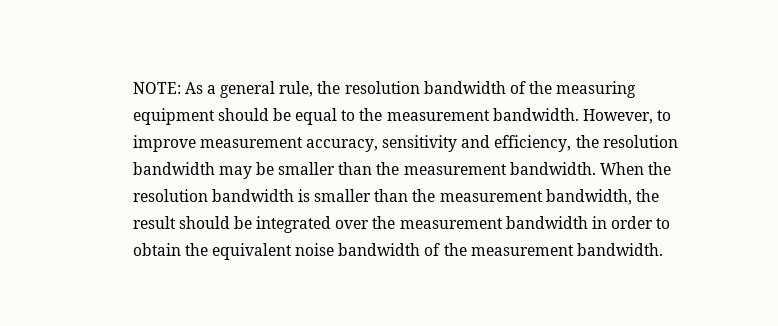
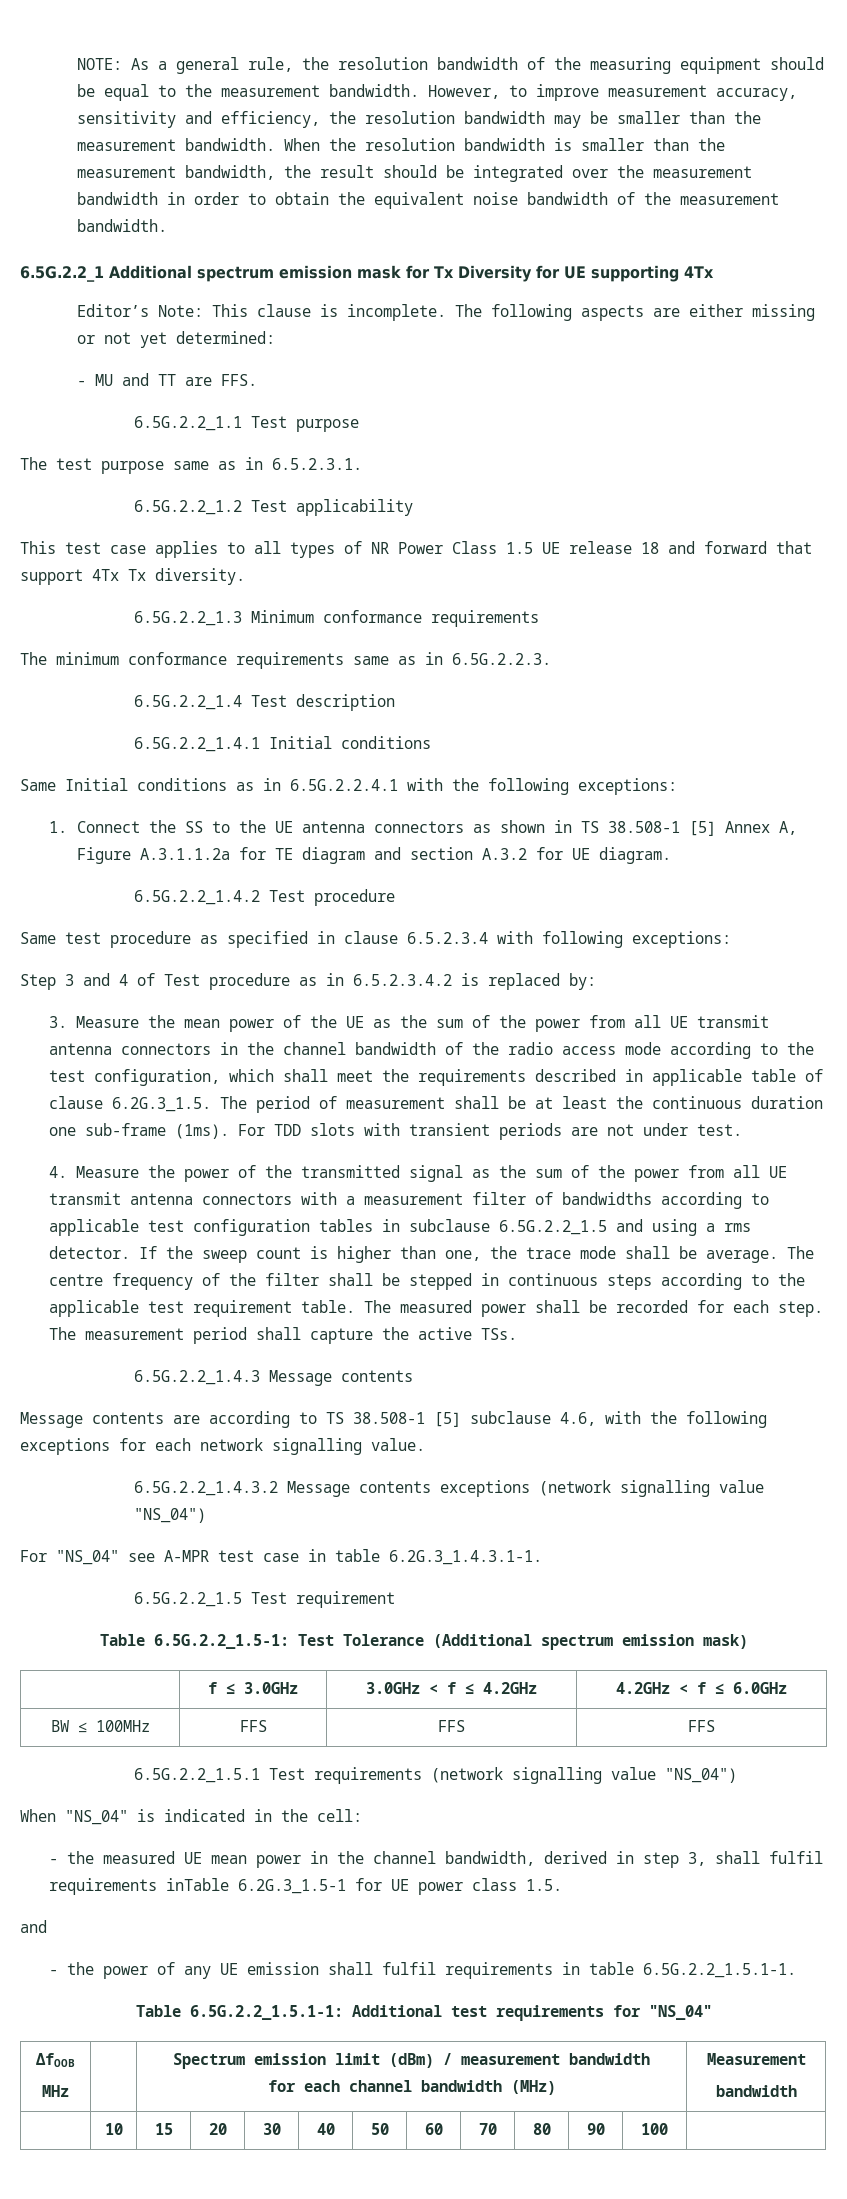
(663, 249) none -> [20,265,714,282] [77,304,816,321] [77,331,276,348] [77,373,258,386] [134,416,360,432] [20,457,362,474] [134,499,414,516] [20,541,812,558] [20,568,245,585] [134,610,540,627] [20,652,551,669] [134,694,396,711] [134,736,432,752] [20,778,677,795] [48,820,798,836] [77,847,672,864] [134,889,396,906] [20,931,731,948] [20,973,596,990] [48,1015,769,1032] [48,1042,814,1059] [48,1069,823,1086] [48,1096,823,1113] [48,1123,742,1140] [48,1165,787,1182] [48,1192,769,1209] [48,1219,751,1236] [48,1246,814,1263] [48,1273,805,1290] [48,1300,823,1317] [48,1327,517,1344] [134,1370,414,1386] [20,1411,767,1428] [20,1438,425,1455] [134,1480,765,1497] [134,1508,207,1523] [20,1549,542,1565] [134,1591,396,1608] [99,1634,748,1650] [208,1682,298,1694] [366,1682,537,1694] [616,1682,787,1694] [50,1720,150,1733] [239,1720,267,1732] [438,1720,465,1732] [688,1720,715,1732] [134,1767,738,1784] [20,1809,362,1825] [48,1851,823,1868] [48,1878,562,1895] [20,1920,47,1933] [48,1962,796,1979] [135,2005,712,2021] [36,2053,75,2067] [42,2085,69,2097] [172,2053,650,2069] [267,2080,556,2095] [706,2053,806,2065] [715,2085,797,2097] [104,2123,123,2135] [154,2123,173,2135] [208,2123,227,2135] [262,2123,281,2135] [316,2123,335,2135] [370,2123,389,2135] [424,2123,443,2135] [478,2123,497,2135] [532,2123,551,2135] [586,2123,605,2135] [641,2123,668,2135] // 6.5G.2.2_1 Additional spectrum emission mask for Tx Diversity for UE supporting 4Tx // Editor’s Note: This clause is incomplete. The following aspects are either missing or not yet determined: // - MU and TT are FFS. // 6.5G.2.2_1.1 Test purpose // The test purpose same as in 6.5.2.3.1. // 6.5G.2.2_1.2 Test applicability // This test case applies to all types of NR Power Class 1.5 UE release 18 and forward that support 4Tx Tx diversity. // 6.5G.2.2_1.3 Minimum conformance requirements // The minimum conformance requirements same as in 6.5G.2.2.3. // 6.5G.2.2_1.4 Test description // 6.5G.2.2_1.4.1 Initial conditions // Same Initial conditions as in 6.5G.2.2.4.1 with the following exceptions: // 1. Connect the SS to the UE antenna connectors as shown in TS 38.508-1 [5] Annex A, Figure A.3.1.1.2a for TE diagram and section A.3.2 for UE diagram. // 6.5G.2.2_1.4.2 Test procedure // Same test procedure as specified in clause 6.5.2.3.4 with following exceptions: // Step 3 and 4 of Test procedure as in 6.5.2.3.4.2 is replaced by: // 3. Measure the mean power of the UE as the sum of the power from all UE transmit antenna connectors in the channel bandwidth of the radio access mode according to the test configuration, which shall meet the requirements described in applicable table of clause 6.2G.3_1.5. The period of measurement shall be at least the continuous duration one sub-frame (1ms). For TDD slots with transient periods are not under test. // 4. Measure the power of the transmitted signal as the sum of the power from all UE transmit antenna connectors with a measurement filter of bandwidths according to applicable test configuration tables in subclause 6.5G.2.2_1.5 and using a rms detector. If the sweep count is higher than one, the trace mode shall be average. The centre frequency of the filter shall be stepped in continuous steps according to the applicable test requirement table. The measured power shall be recorded for each step. The measurement period shall capture the active TSs. // 6.5G.2.2_1.4.3 Message contents // Message contents are according to TS 38.508-1 [5] subclause 4.6, with the following exceptions for each network signalling value. // 6.5G.2.2_1.4.3.2 Message contents exceptions (network signalling value "NS_04") // For "NS_04" see A-MPR test case in table 6.2G.3_1.4.3.1-1. // 6.5G.2.2_1.5 Test requirement // Table 6.5G.2.2_1.5-1: Test Tolerance (Additional spectrum emission mask) // | f ≤ 3.0GHz | 3.0GHz < f ≤ 4.2GHz | 4.2GHz < f ≤ 6.0GHz // BW ≤ 100MHz | FFS | FFS | FFS // 6.5G.2.2_1.5.1 Test requirements (network signalling value "NS_04") // When "NS_04" is indicated in the cell: // - the measured UE mean power in the channel bandwidth, derived in step 3, shall fulfil requirements inTable 6.2G.3_1.5-1 for UE power class 1.5. // and // - the power of any UE emission shall fulfil requirements in table 6.5G.2.2_1.5.1-1. // Table 6.5G.2.2_1.5.1-1: Additional test requirements for "NS_04" // ΔfOOB // MHz | | Spectrum emission limit (dBm) / measurement bandwidth // for each channel bandwidth (MHz) | Measurement // bandwidth // | 10 | 15 | 20 | 30 | 40 | 50 | 60 | 70 | 80 | 90 | 100 |

